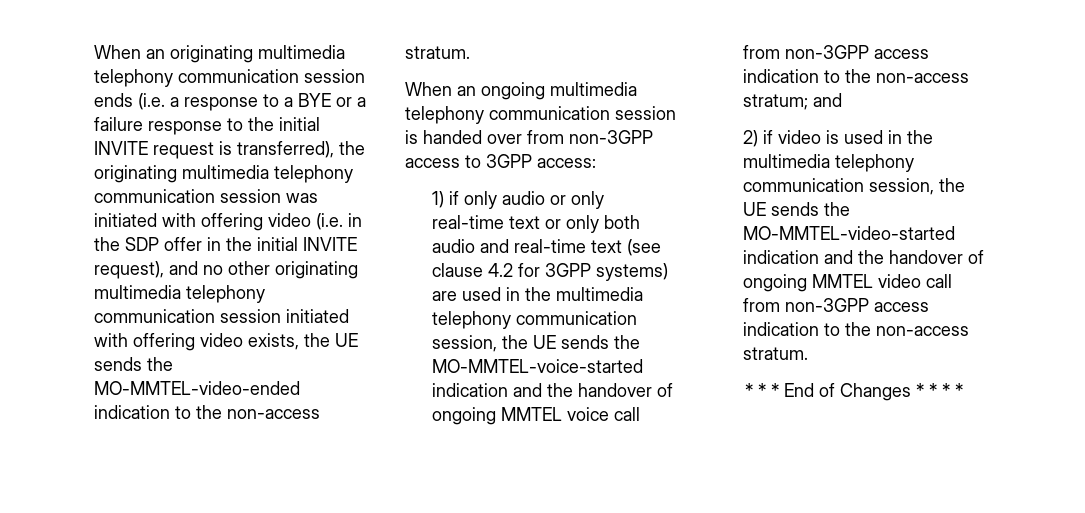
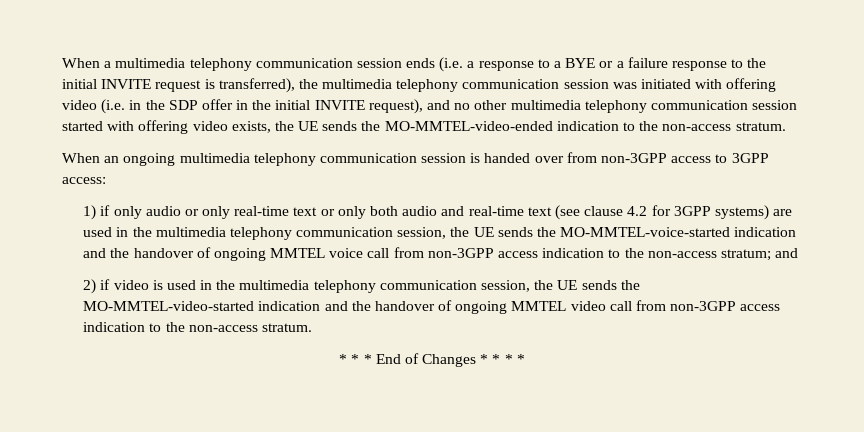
[94,45,253,63] When an originating -> [62,58,112,68] When a
[94,165,177,183] originating -> (318, 84) none
[275,261,358,279] [94,285,265,303] [94,309,349,323] originating multimedia telephony communication session initiated -> [510,100,798,113] [62,121,103,131] multimedia telephony communication session started

